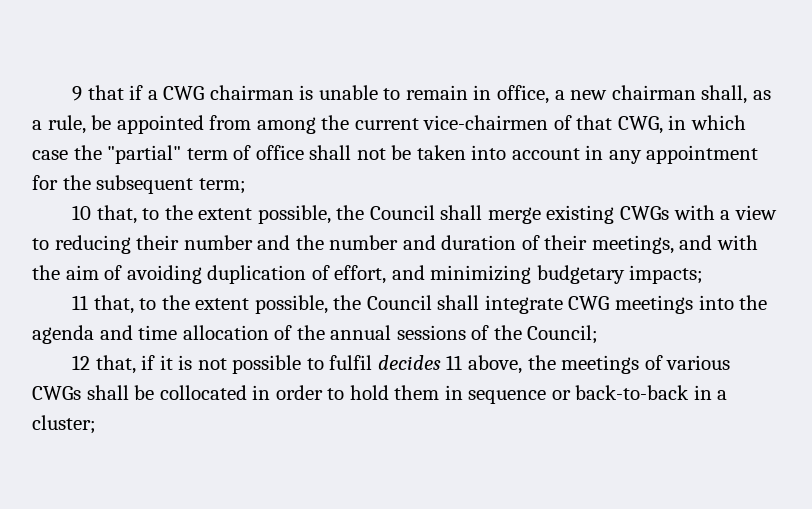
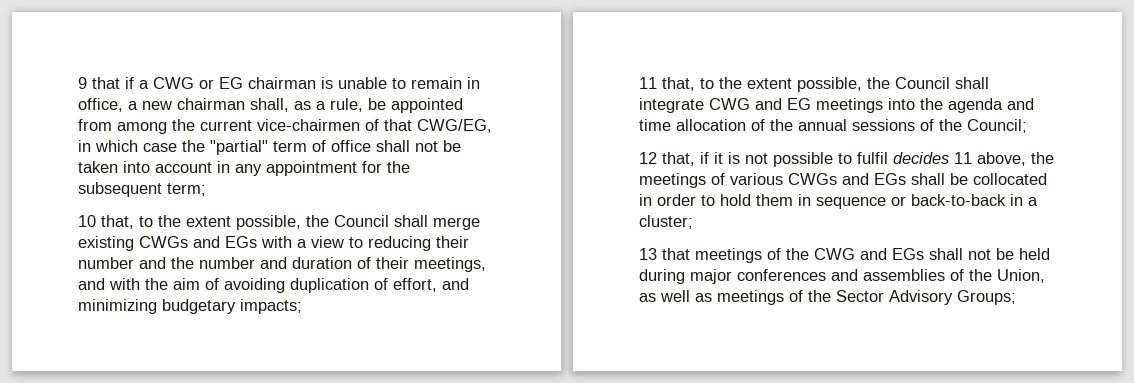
(205, 93) none -> [199,77,243,89] or EG
[617,116,663,134] CWG, -> [417,119,492,133] CWG/EG,
(670, 213) none -> [193,236,257,248] and EGs
(610, 303) none -> [755,98,811,110] and EG
(81, 393) none -> [842,173,906,185] and EGs
(96, 424) none -> [639,248,1050,263] [639,269,1045,284] [639,290,1016,305] // 13 that meetings of the CWG and EGs shall not be held during major conferences and assemblies of the Union, as well as meetings of the Sector Advisory Groups;

